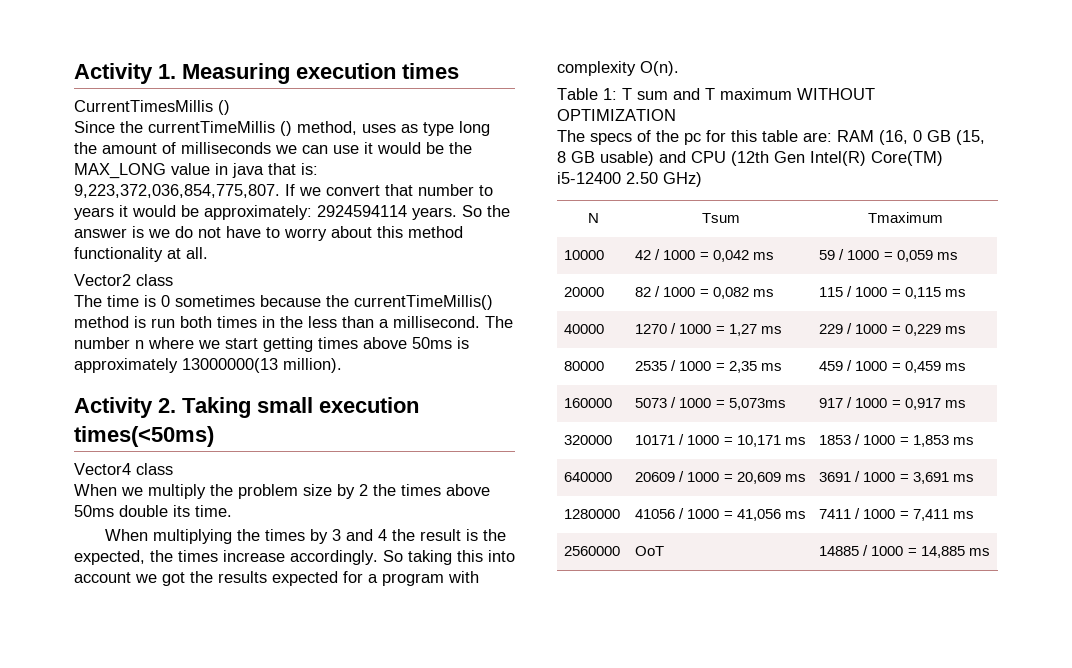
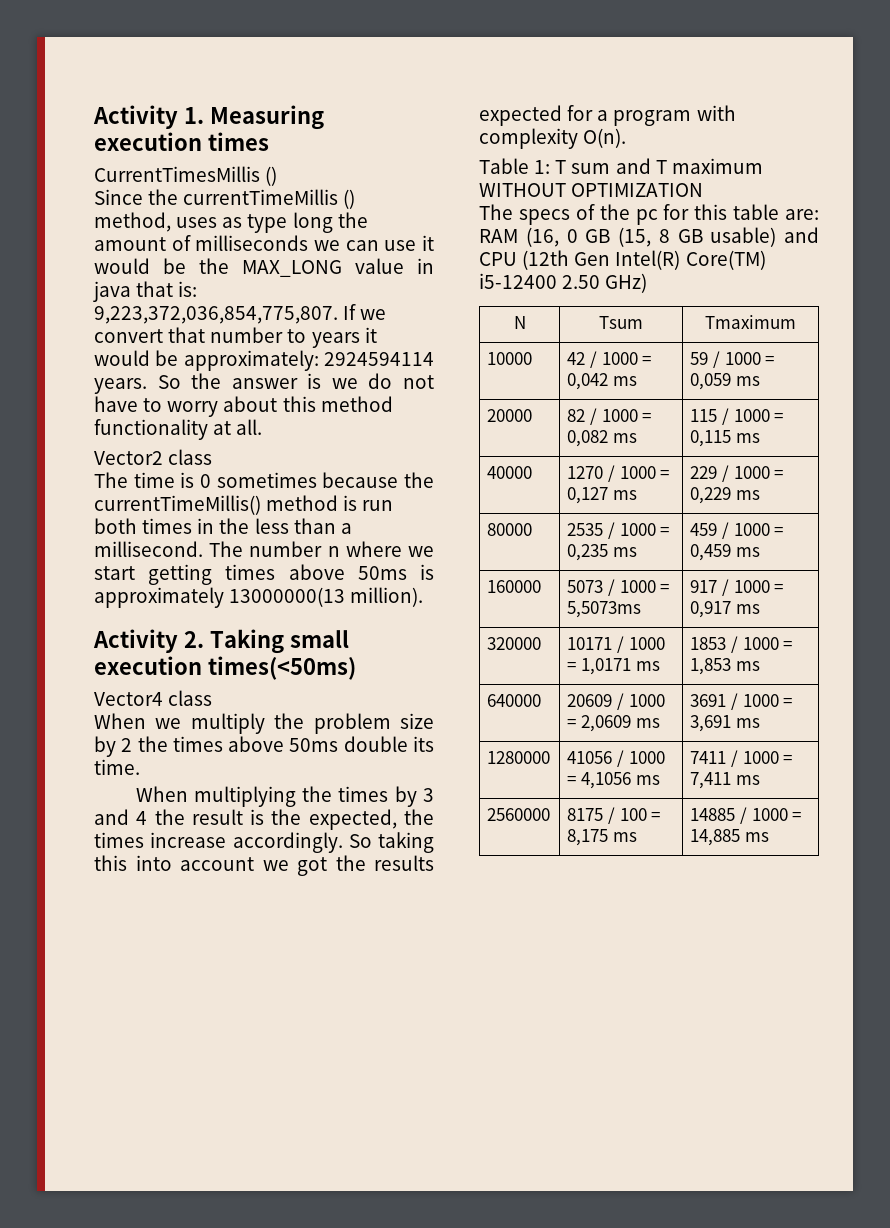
[728,324,757,336] 1,27 -> [567,487,609,504] 0,127
[728,361,757,373] 2,35 -> [567,544,609,561] 0,235
[728,398,786,410] 5,073ms -> [567,601,642,618] 5,5073ms
[736,435,781,447] 10,171 -> [581,658,632,675] 1,0171
[736,472,781,484] 20,609 -> [581,715,632,732] 2,0609
[736,509,781,521] 41,056 -> [581,772,632,789] 4,1056
[635,546,665,556] OoT -> [567,807,661,824] [567,829,638,846] 8175 / 100 = 8,175 ms

